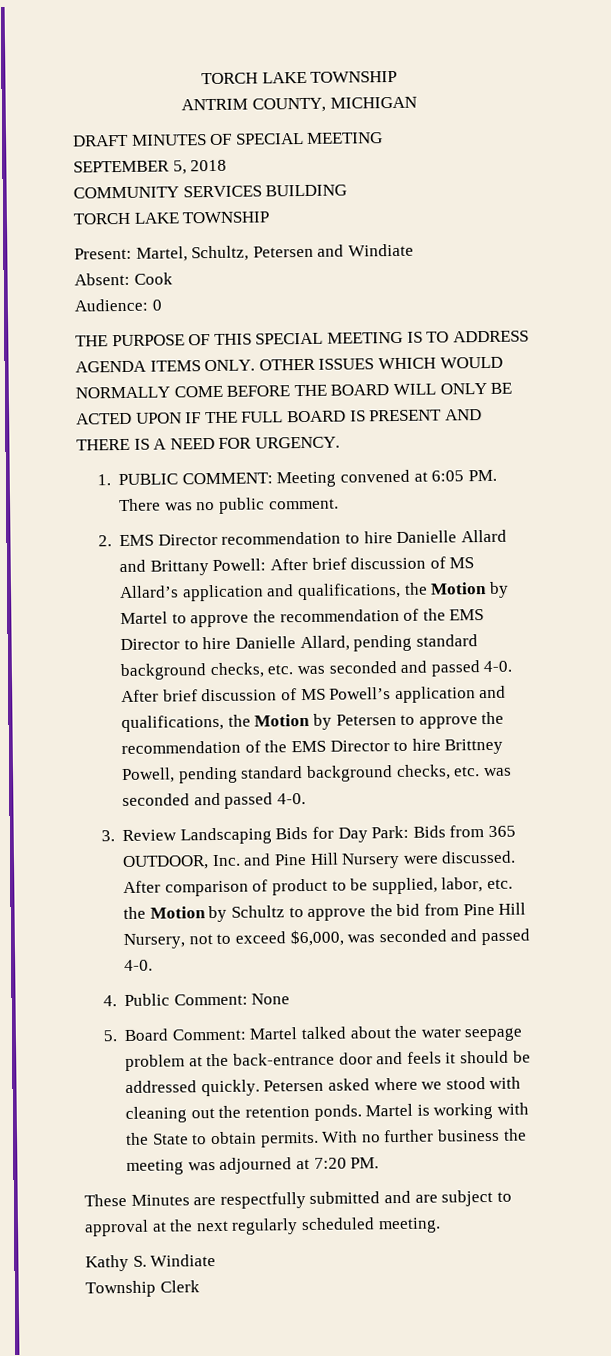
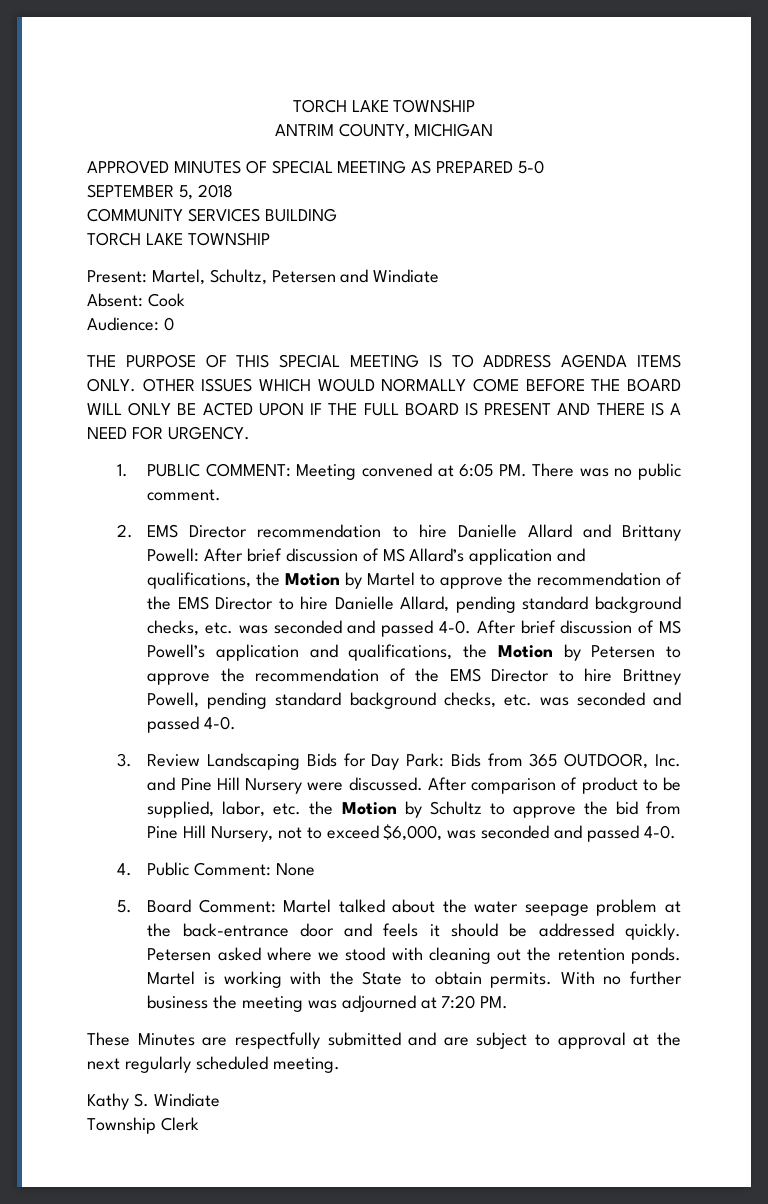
[73,134,129,147] DRAFT -> [87,160,169,174] APPROVED
(384, 138) none -> [411,160,545,174] AS PREPARED 5-0

